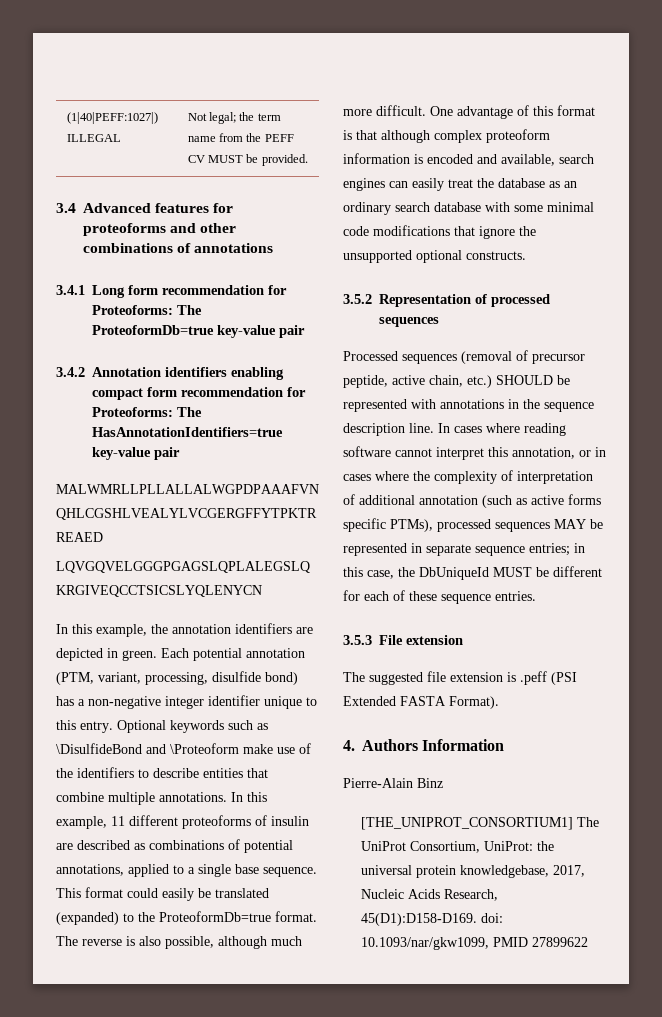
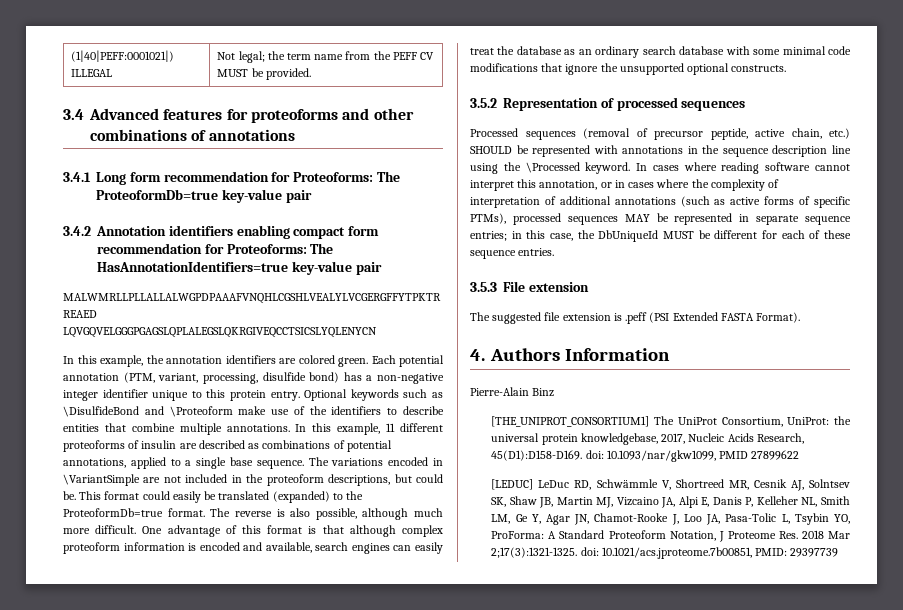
[66,112,158,124] (1|40|PEFF:1027|) -> [71,50,175,62] (1|40|PEFF:0001021|)
[56,648,118,661] depicted in -> [298,355,335,364] colored
(76, 725) none -> [229,390,266,401] protein
(317, 872) none -> [308,457,444,466] [63,474,443,486] [63,491,76,500] The variations encoded in \VariantSimple are not included in the proteoform descriptions, but could be.
[409,423,434,433] line. -> [831,145,851,154] [470,162,631,174] line using the \Processed keyword.
[419,495,478,505] annotation -> [614,197,676,205] annotations
(601, 499) none -> [799,196,811,205] of
(588, 942) none -> [491,479,850,491] [491,496,850,508] [491,513,850,525] [491,530,850,542] [491,547,839,559] // [LEDUC] LeDuc RD, Schwämmle V, Shortreed MR, Cesnik AJ, Solntsev SK, Shaw JB, Martin MJ, Vizcaino JA, Alpi E, Danis P, Kelleher NL, Smith LM, Ge Y, Agar JN, Chamot-Rooke J, Loo JA, Pasa-Tolic L, Tsybin YO, ProForma: A Standard Proteoform Notation, J Proteome Res. 2018 Mar 2;17(3):1321-1325. doi: 10.1021/acs.jproteome.7b00851, PMID: 29397739

